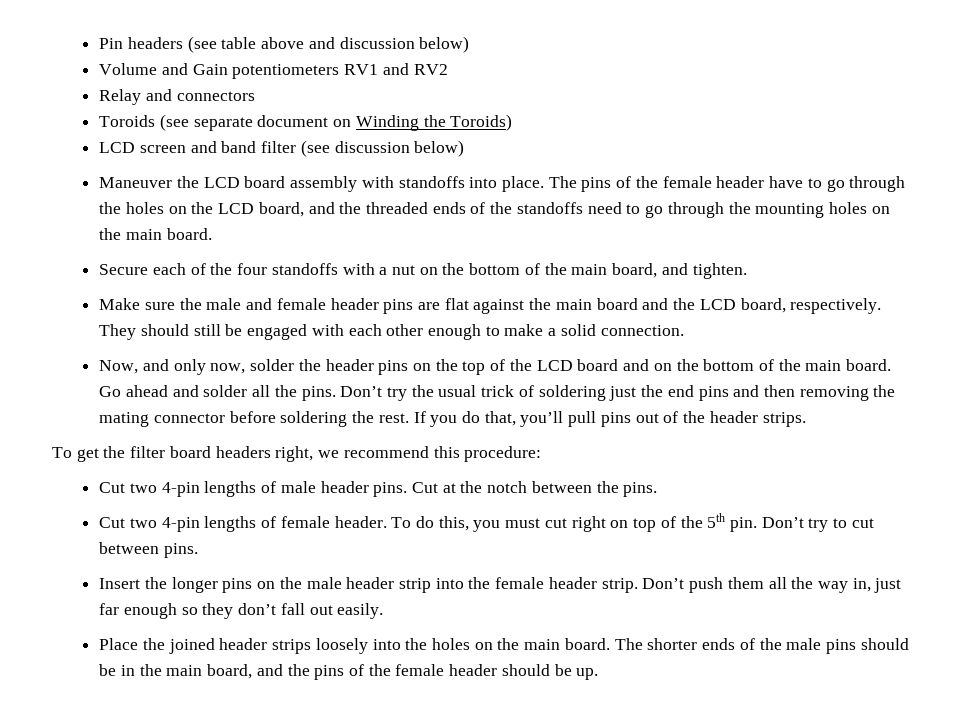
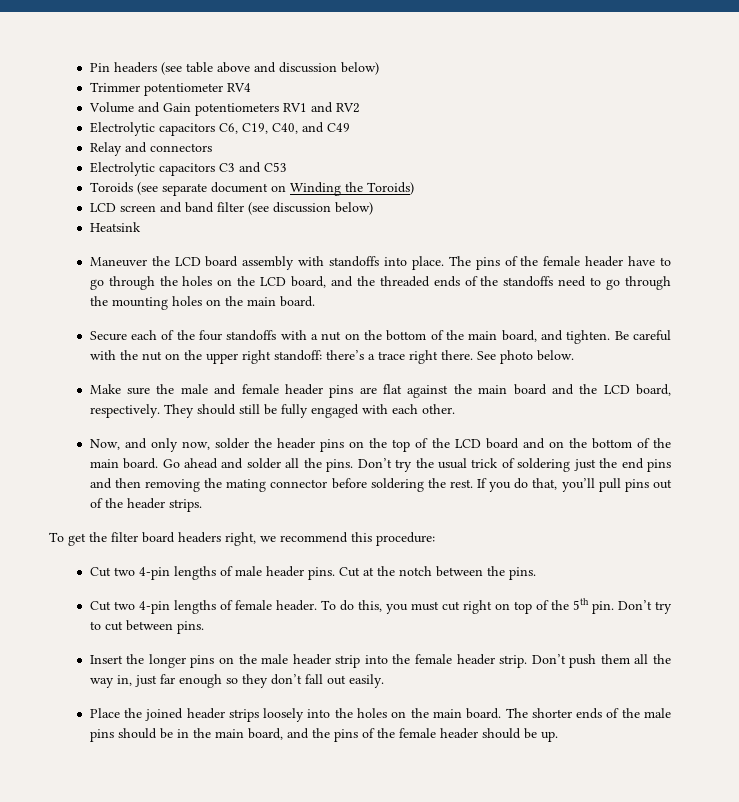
(470, 44) none -> [89,82,251,96] // Trimmer potentiometer RV4
[99,89,255,105] Relay and connectors -> [89,122,350,136] [89,142,212,156] [89,162,287,176] Electrolytic capacitors C6, C19, C40, and C49 // Relay and connectors // Electrolytic capacitors C3 and C53
(465, 148) none -> [89,222,141,232] // Heatsink
(747, 271) none -> [614,330,671,341] [89,350,574,364] Be careful with the nut on the upper right standoff: there’s a trace right there. See photo below.
(243, 330) none -> [280,404,308,418] fully
[386,324,684,340] other enough to make a solid connection. -> [421,404,455,414] other.

